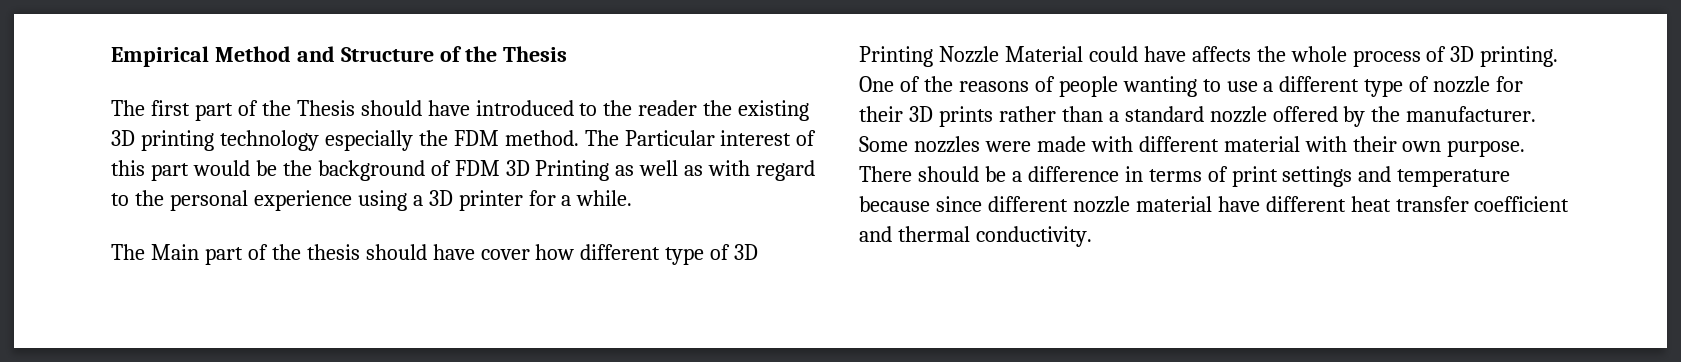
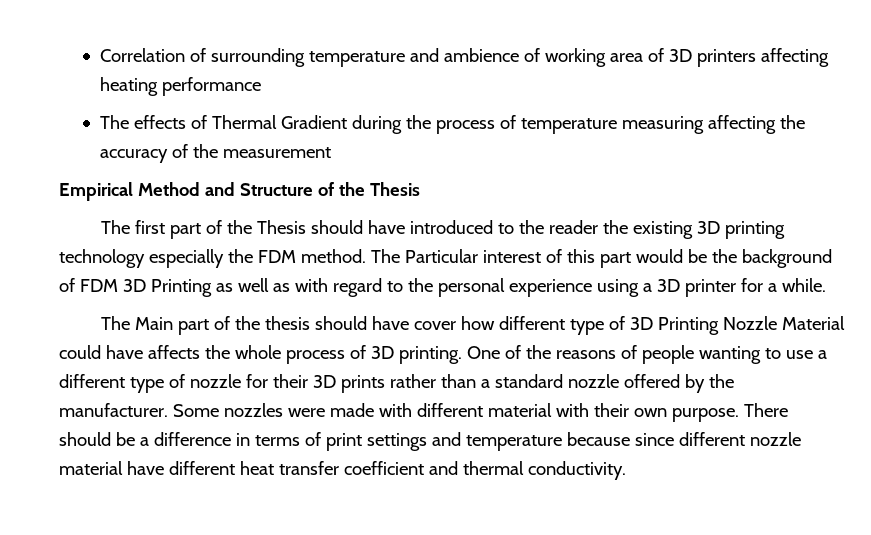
(111, 56) none -> [99,48,829,67] [99,77,261,96] [99,115,805,134] [99,144,331,163] Correlation of surrounding temperature and ambience of working area of 3D printers affecting heating performance // The effects of Thermal Gradient during the process of temperature measuring affecting the accuracy of the measurement //

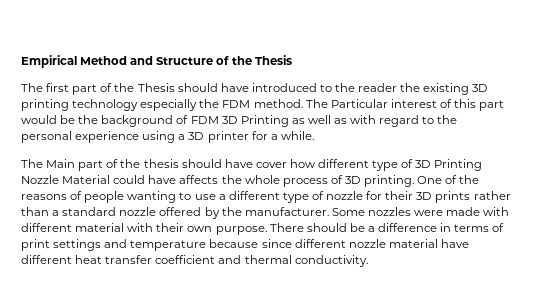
[99,48,829,67] [99,77,261,96] [99,115,805,134] [99,144,331,163] Correlation of surrounding temperature and ambience of working area of 3D printers affecting heating performance // The effects of Thermal Gradient during the process of temperature measuring affecting the accuracy of the measurement // -> (21, 61) none

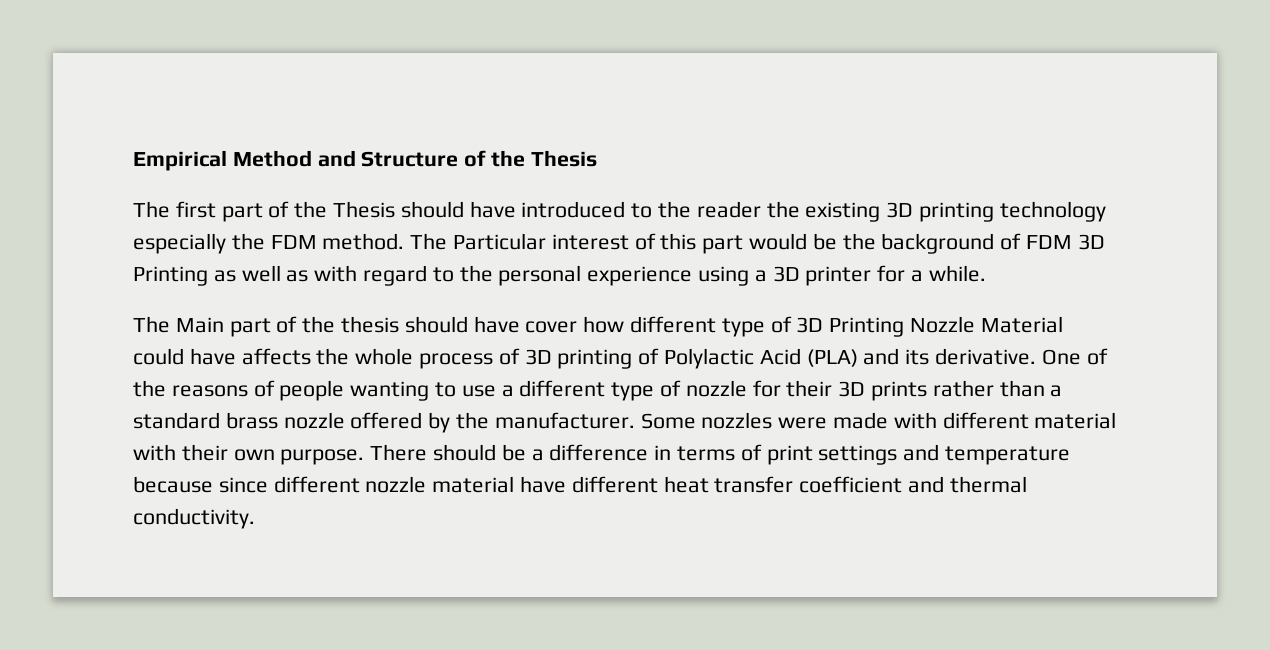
[364,175,415,187] printing. -> [557,348,1037,369] printing of Polylactic Acid (PLA) and its derivative.
(117, 211) none -> [225,412,278,429] brass

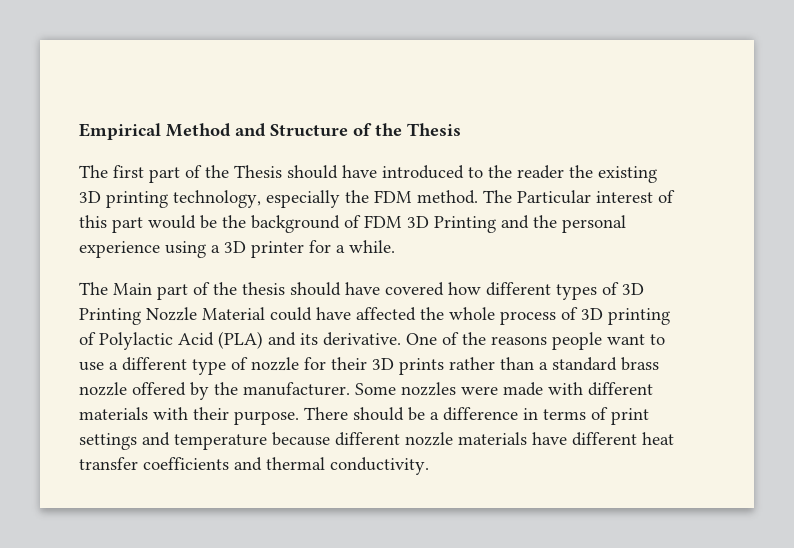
[999,201,1106,222] technology -> [173,190,261,208] technology,
[213,265,454,286] as well as with regard to -> [501,215,529,229] and
[525,321,578,333] cover -> [385,282,444,296] covered
[721,318,765,337] type -> [556,284,597,300] types
[241,348,311,365] affects -> [356,307,416,321] affected
[253,380,430,401] of people wanting -> [552,332,645,350] people want
[1034,412,1117,429] material -> [79,407,148,420] materials
[233,449,275,461] own -> (229, 413) none
[218,477,268,493] since -> (330, 439) none
[432,476,515,493] material -> [458,432,527,445] materials
[799,476,903,493] coefficient -> [143,457,229,470] coefficients

